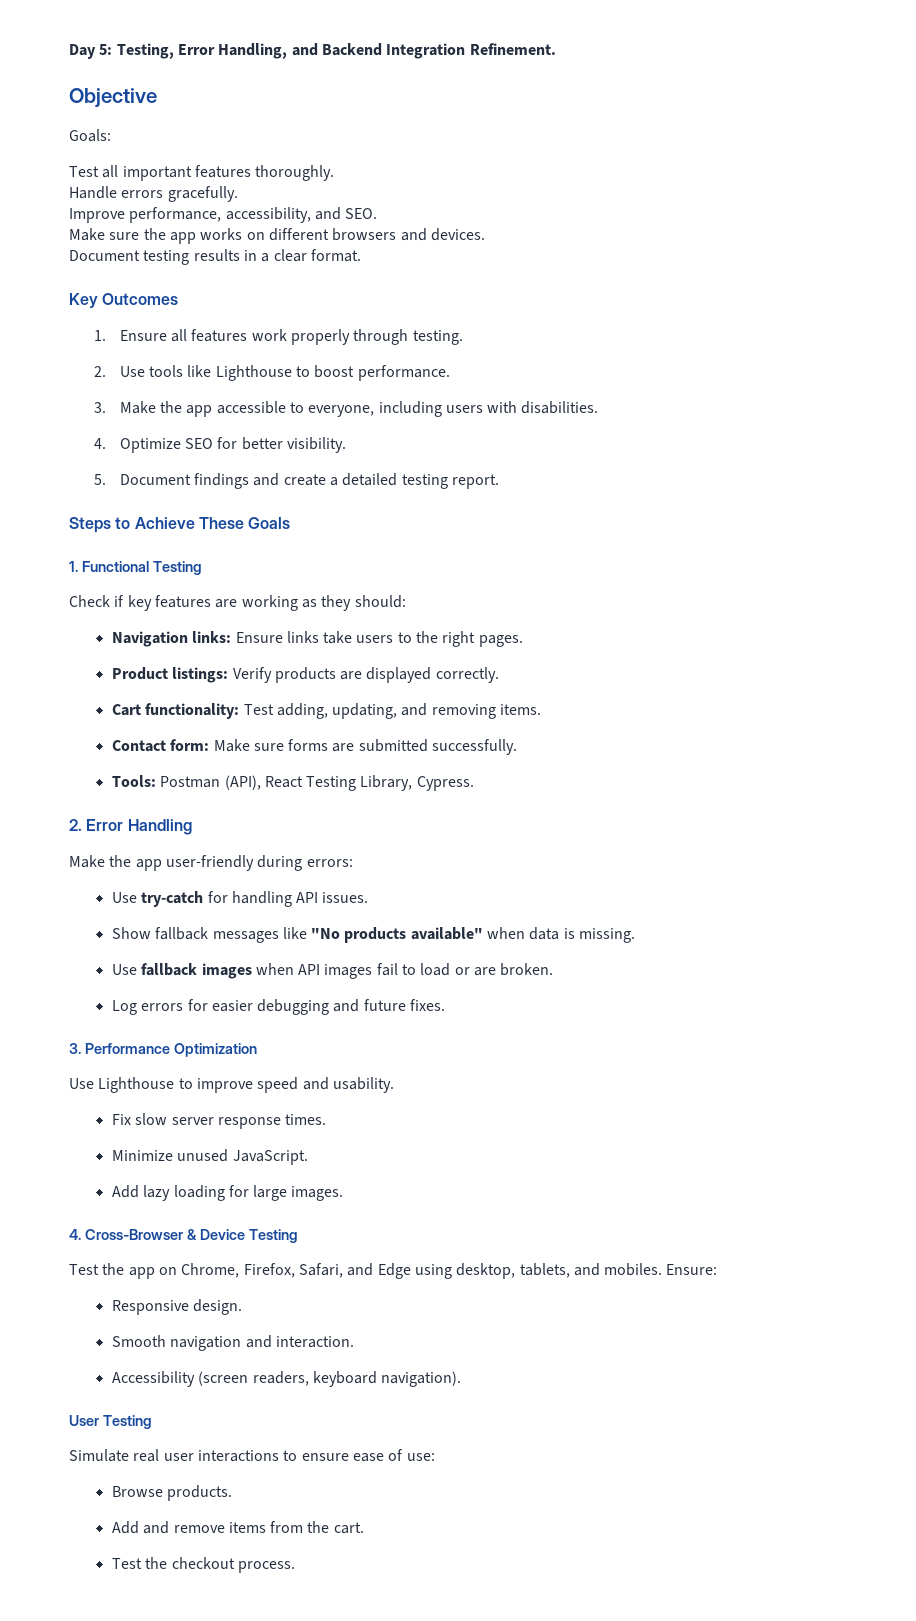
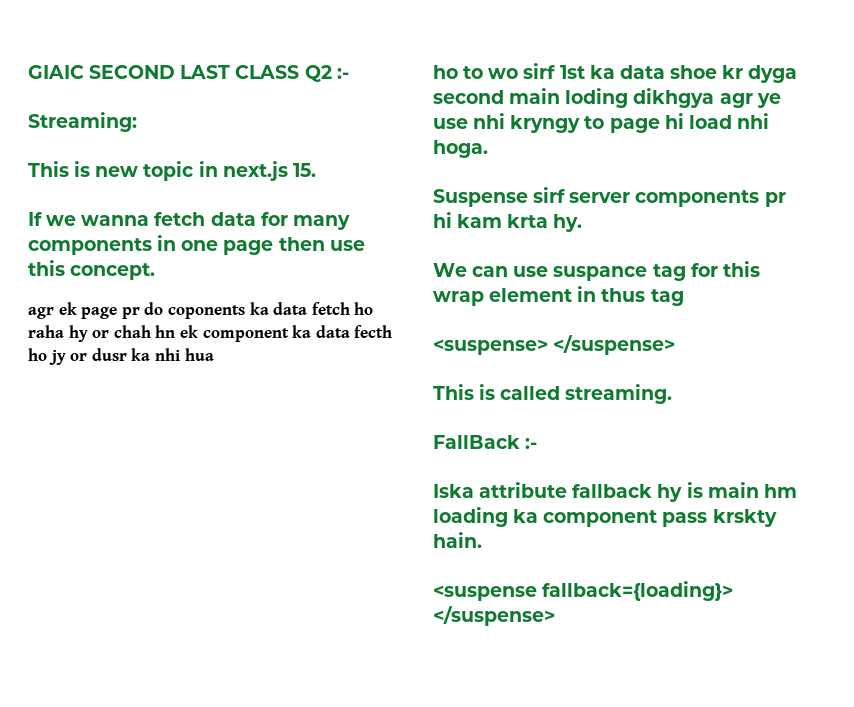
[69,43,556,59] [69,88,157,108] [69,129,111,142] [69,165,335,181] [69,186,238,202] [69,207,378,223] [69,228,485,244] [69,249,361,265] [69,293,179,308] [94,329,463,345] [94,365,450,381] [94,401,599,417] [94,437,346,453] [94,473,499,489] [69,517,291,533] [69,561,202,575] [69,595,406,611] [111,631,523,647] [111,667,499,683] [111,703,542,719] [111,739,518,755] [111,775,474,791] [69,819,192,835] [69,855,353,871] [111,891,369,907] [111,927,636,943] [111,963,554,979] [111,999,446,1015] [69,1043,257,1057] [69,1077,394,1093] [111,1113,327,1129] [111,1149,308,1165] [111,1185,344,1201] [69,1229,298,1243] [69,1263,718,1279] [111,1299,243,1315] [111,1335,354,1351] [111,1371,462,1387] [69,1415,152,1429] [69,1449,435,1462] [111,1485,233,1501] [111,1521,364,1534] [111,1557,295,1573] Day 5: Testing, Error Handling, and Backend Integration Refinement. // Objective // Goals: // Test all important features thoroughly. // Handle errors gracefully. // Improve performance, accessibility, and SEO. // Make sure the app works on different browsers and devices. // Document testing results in a clear format. // Key Outcomes // 1. Ensure all features work properly through testing. // 2. Use tools like Lighthouse to boost performance. // 3. Make the app accessible to everyone, including users with disabilities. // 4. Optimize SEO for better visibility. // 5. Document findings and create a detailed testing report. // Steps to Achieve These Goals // 1. Functional Testing // Check if key features are working as they should: // Navigation links: Ensure links take users to the right pages. // Product listings: Verify products are displayed correctly. // Cart functionality: Test adding, updating, and removing items. // Contact form: Make sure forms are submitted successfully. // Tools: Postman (API), React Testing Library, Cypress. // 2. Error Handling // Make the app user-friendly during errors: // Use try-catch for handling API issues. // Show fallback messages like "No products available" when data is missing. // Use fallback images when API images fail to load or are broken. // Log errors for easier debugging and future fixes. // 3. Performance Optimization // Use Lighthouse to improve speed and usability. // Fix slow server response times. // Minimize unused JavaScript. // Add lazy loading for large images. // 4. Cross-Browser & Device Testing // Test the app on Chrome, Firefox, Safari, and Edge using desktop, tablets, and mobiles. Ensure: // Responsive design. // Smooth navigation and interaction. // Accessibility (screen readers, keyboard navigation). // User Testing // Simulate real user interactions to ensure ease of use: // Browse products. // Add and remove items from the cart. // Test the checkout process. -> [28,65,349,82] [28,112,137,132] [28,161,316,181] [28,212,350,230] [28,235,365,255] [28,260,156,280] [28,302,374,319] [28,325,393,342] [28,348,214,365] [433,63,798,83] [433,88,781,108] [433,113,769,133] [433,140,488,158] [433,187,786,207] [433,212,583,232] [433,261,760,281] [433,286,684,306] [433,335,676,355] [433,384,673,404] [433,435,538,449] [433,482,797,502] [433,507,777,527] [433,532,482,548] [433,581,734,601] [433,606,555,626] GIAIC SECOND LAST CLASS Q2 :- // Streaming: // This is new topic in next.js 15. // If we wanna fetch data for many components in one page then use this concept. // agr ek page pr do coponents ka data fetch ho raha hy or chah hn ek component ka data fecth ho jy or dusr ka nhi hua // ho to wo sirf 1st ka data shoe kr dyga second main loding dikhgya agr ye use nhi kryngy to page hi load nhi hoga. // Suspense sirf server components pr hi kam krta hy. // We can use suspance tag for this wrap element in thus tag // <suspense> </suspense> // This is called streaming. // FallBack :- // Iska attribute fallback hy is main hm loading ka component pass krskty hain. // <suspense fallback={loading}> </suspense>

